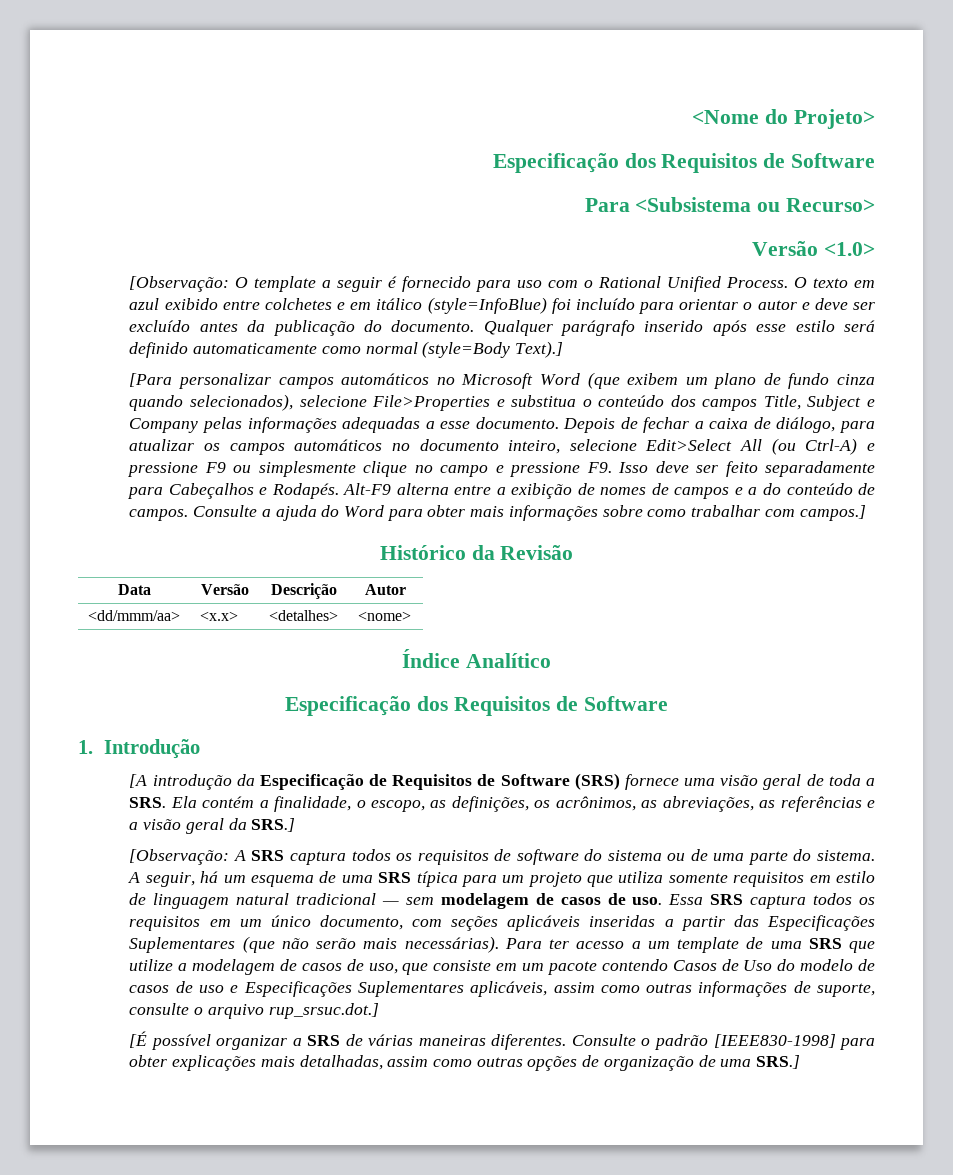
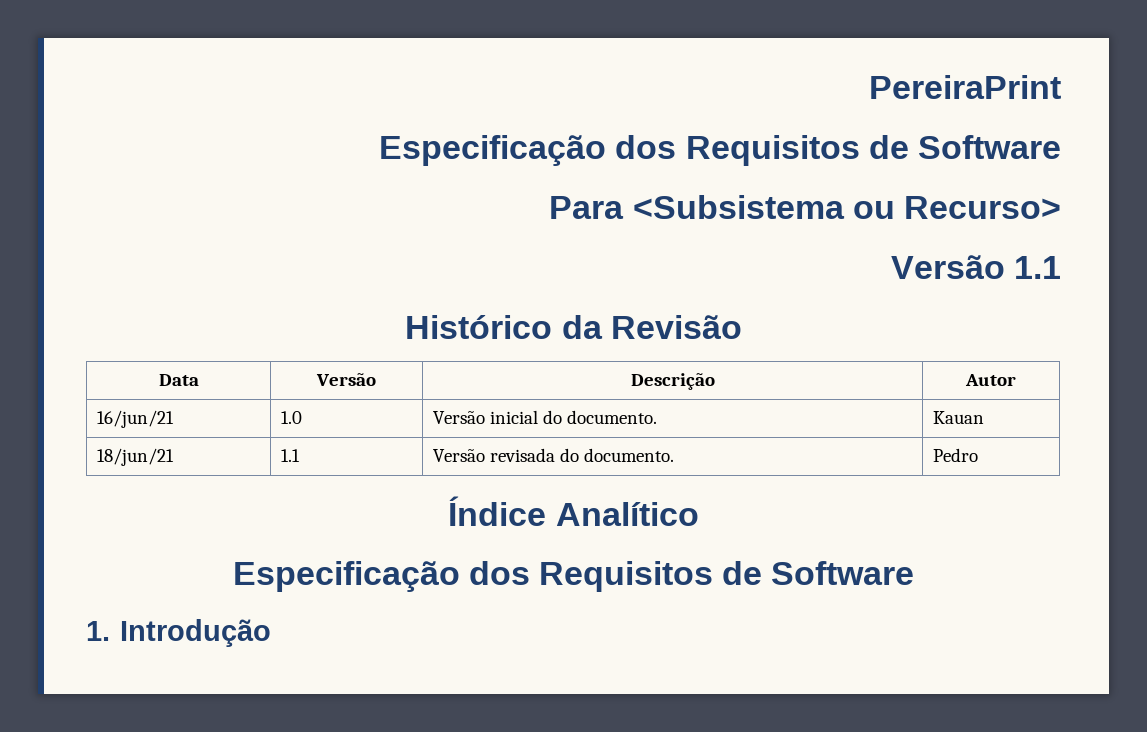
[692,109,875,129] <Nome do Projeto> -> [869,75,1061,99] PereiraPrint
[823,242,875,256] [129,276,875,292] [129,297,876,314] [129,320,876,336] [129,341,564,358] [129,372,875,389] [129,394,875,411] [129,417,875,433] [129,438,876,455] [127,461,876,477] [127,483,875,499] [129,505,866,521] <1.0> // [Observação: O template a seguir é fornecido para uso com o Rational Unified Process. O texto em azul exibido entre colchetes e em itálico (style=InfoBlue) foi incluído para orientar o autor e deve ser excluído antes da publicação do documento. Qualquer parágrafo inserido após esse estilo será definido automaticamente como normal (style=Body Text).] // [Para personalizar campos automáticos no Microsoft Word (que exibem um plano de fundo cinza quando selecionados), selecione File>Properties e substitua o conteúdo dos campos Title, Subject e Company pelas informações adequadas a esse documento. Depois de fechar a caixa de diálogo, para atualizar os campos automáticos no documento inteiro, selecione Edit>Select All (ou Ctrl-A) e pressione F9 ou simplesmente clique no campo e pressione F9. Isso deve ser feito separadamente para Cabeçalhos e Rodapés. Alt-F9 alterna entre a exibição de nomes de campos e a do conteúdo de campos. Consulte a ajuda do Word para obter mais informações sobre como trabalhar com campos.] -> [1013,256,1061,279] 1.1
[87,610,180,621] [199,611,238,621] [268,610,338,621] [357,611,411,621] <dd/mmm/aa> | <x.x> | <detalhes> | <nome> -> [96,410,174,428] [280,411,302,424] [432,410,658,424] [932,411,984,424] [96,448,174,466] [280,449,300,462] [432,448,675,462] [932,448,978,462] 16/jun/21 | 1.0 | Versão inicial do documento. | Kauan // 18/jun/21 | 1.1 | Versão revisada do documento. | Pedro
[129,773,876,790] [129,796,876,812] [129,818,296,834] [129,849,876,865] [128,871,875,887] [129,893,876,909] [129,915,876,931] [129,936,875,953] [129,959,876,975] [129,981,875,997] [129,1003,379,1019] [129,1031,875,1050] [129,1055,801,1071] // [A introdução da Especificação de Requisitos de Software (SRS) fornece uma visão geral de toda a SRS. Ela contém a finalidade, o escopo, as definições, os acrônimos, as abreviações, as referências e a visão geral da SRS.] // [Observação: A SRS captura todos os requisitos de software do sistema ou de uma parte do sistema. A seguir, há um esquema de uma SRS típica para um projeto que utiliza somente requisitos em estilo de linguagem natural tradicional — sem modelagem de casos de uso. Essa SRS captura todos os requisitos em um único documento, com seções aplicáveis inseridas a partir das Especificações Suplementares (que não serão mais necessárias). Para ter acesso a um template de uma SRS que utilize a modelagem de casos de uso, que consiste em um pacote contendo Casos de Uso do modelo de casos de uso e Especificações Suplementares aplicáveis, assim como outras informações de suporte, consulte o arquivo rup_srsuc.dot.] // [É possível organizar a SRS de várias maneiras diferentes. Consulte o padrão [IEEE830-1998] para obter explicações mais detalhadas, assim como outras opções de organização de uma SRS.] -> (271, 633) none

